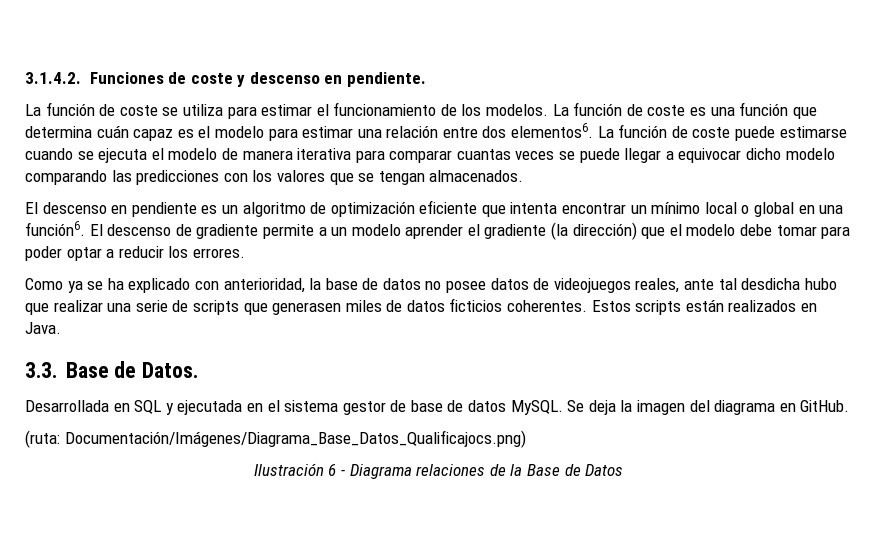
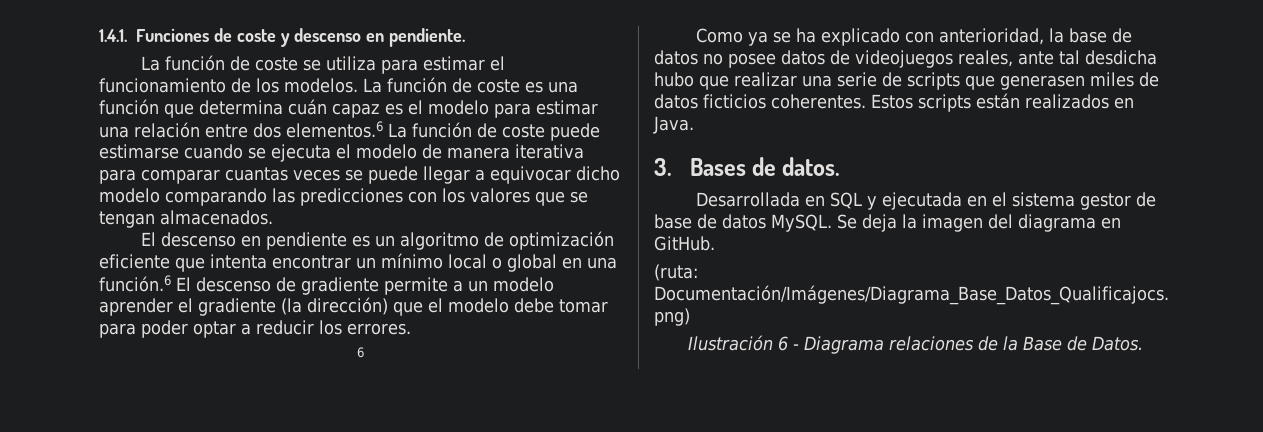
[25,72,81,84] 3.1.4.2. -> [99,29,127,42] 1.4.1.
[511,123,594,138] elementos6. -> [286,121,383,138] elementos.6
[25,221,85,236] función6. -> [99,275,171,292] función.6
(245, 253) none -> [356,347,364,358] // 6
[25,361,199,378] 3.3. Base de Datos. -> [654,157,841,176] 3. Bases de datos.
[585,464,624,476] Datos -> [1091,336,1143,351] Datos.

